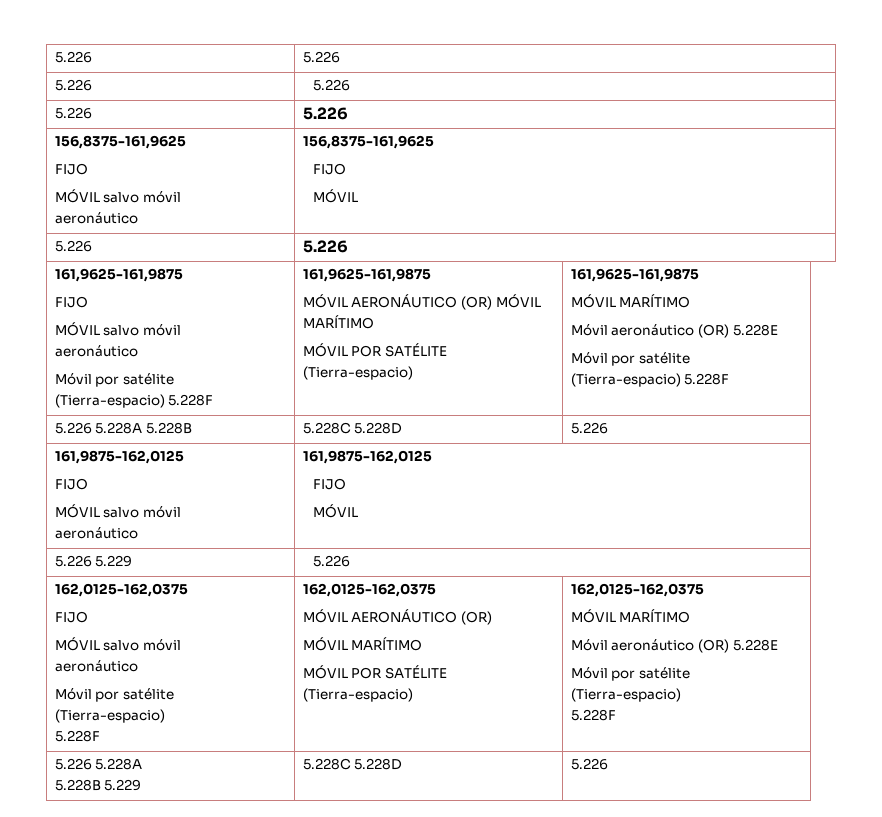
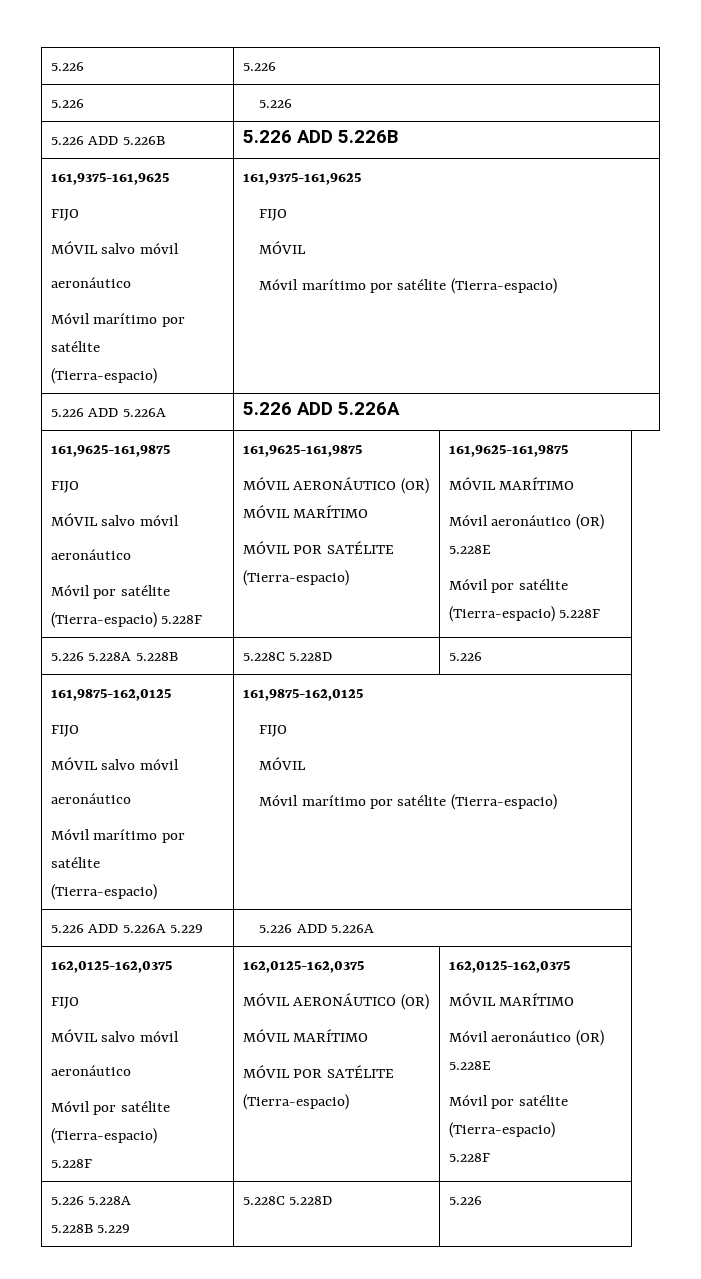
[302,107,348,120] [54,135,186,149] [54,163,88,175] [54,189,181,203] [54,212,138,224] [302,135,434,149] [313,163,347,175] [313,189,359,203] [54,240,92,252] [302,240,348,253] | 5.226 // 156,8375-161,9625 // FIJO // MÓVIL salvo móvil // aeronáutico | 156,8375-161,9625 // FIJO // MÓVIL // 5.226 | 5.226 -> [88,136,165,145] [242,130,398,143] [50,173,169,185] [50,209,79,221] [50,241,179,254] [50,277,131,288] [50,313,185,327] [50,341,100,352] [50,368,157,384] [242,173,361,185] [259,209,288,221] [259,241,307,254] [259,278,557,294] [50,408,166,417] [242,402,400,415] ADD 5.226B | 5.226 ADD 5.226B // 161,9375-161,9625 // FIJO // MÓVIL salvo móvil // aeronáutico // Móvil marítimo por satélite // (Tierra-espacio) | 161,9375-161,9625 // FIJO // MÓVIL // Móvil marítimo por satélite (Tierra-espacio) // 5.226 ADD 5.226A | 5.226 ADD 5.226A
[302,450,432,464] [313,478,347,490] [313,504,359,518] [54,555,92,567] | 161,9875-162,0125 // FIJO // MÓVIL // 5.226 -> [50,829,185,843] [50,857,100,868] [50,884,157,900] [242,689,363,701] [259,725,288,737] [259,757,307,770] [259,794,557,810] [50,924,166,933] // Móvil marítimo por satélite // (Tierra-espacio) | 161,9875-162,0125 // FIJO // MÓVIL // Móvil marítimo por satélite (Tierra-espacio) // 5.226 ADD 5.226A
(351, 561) none -> [296,924,374,933] ADD 5.226A

